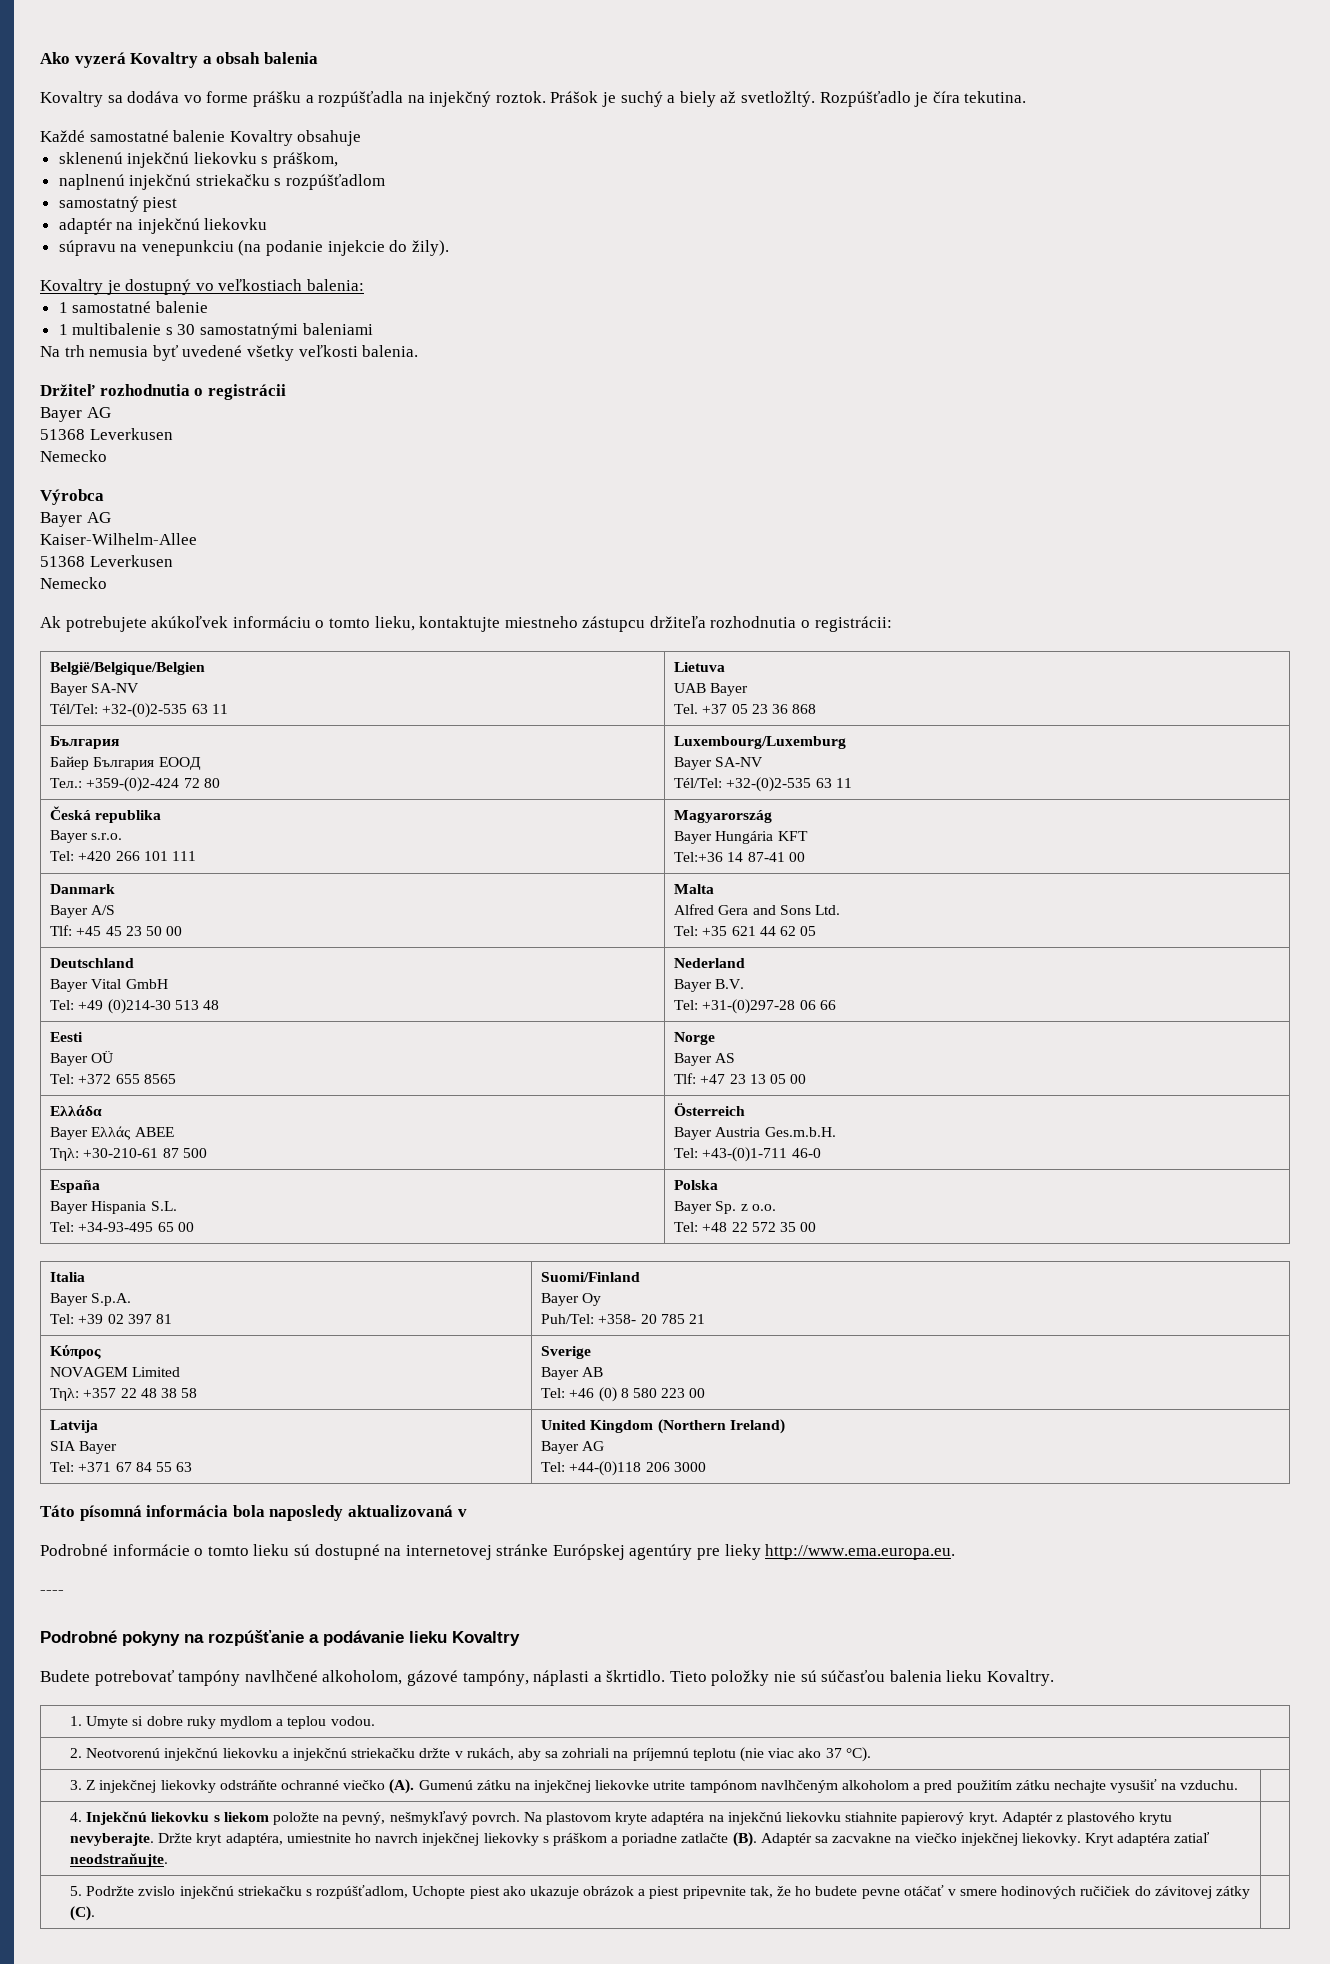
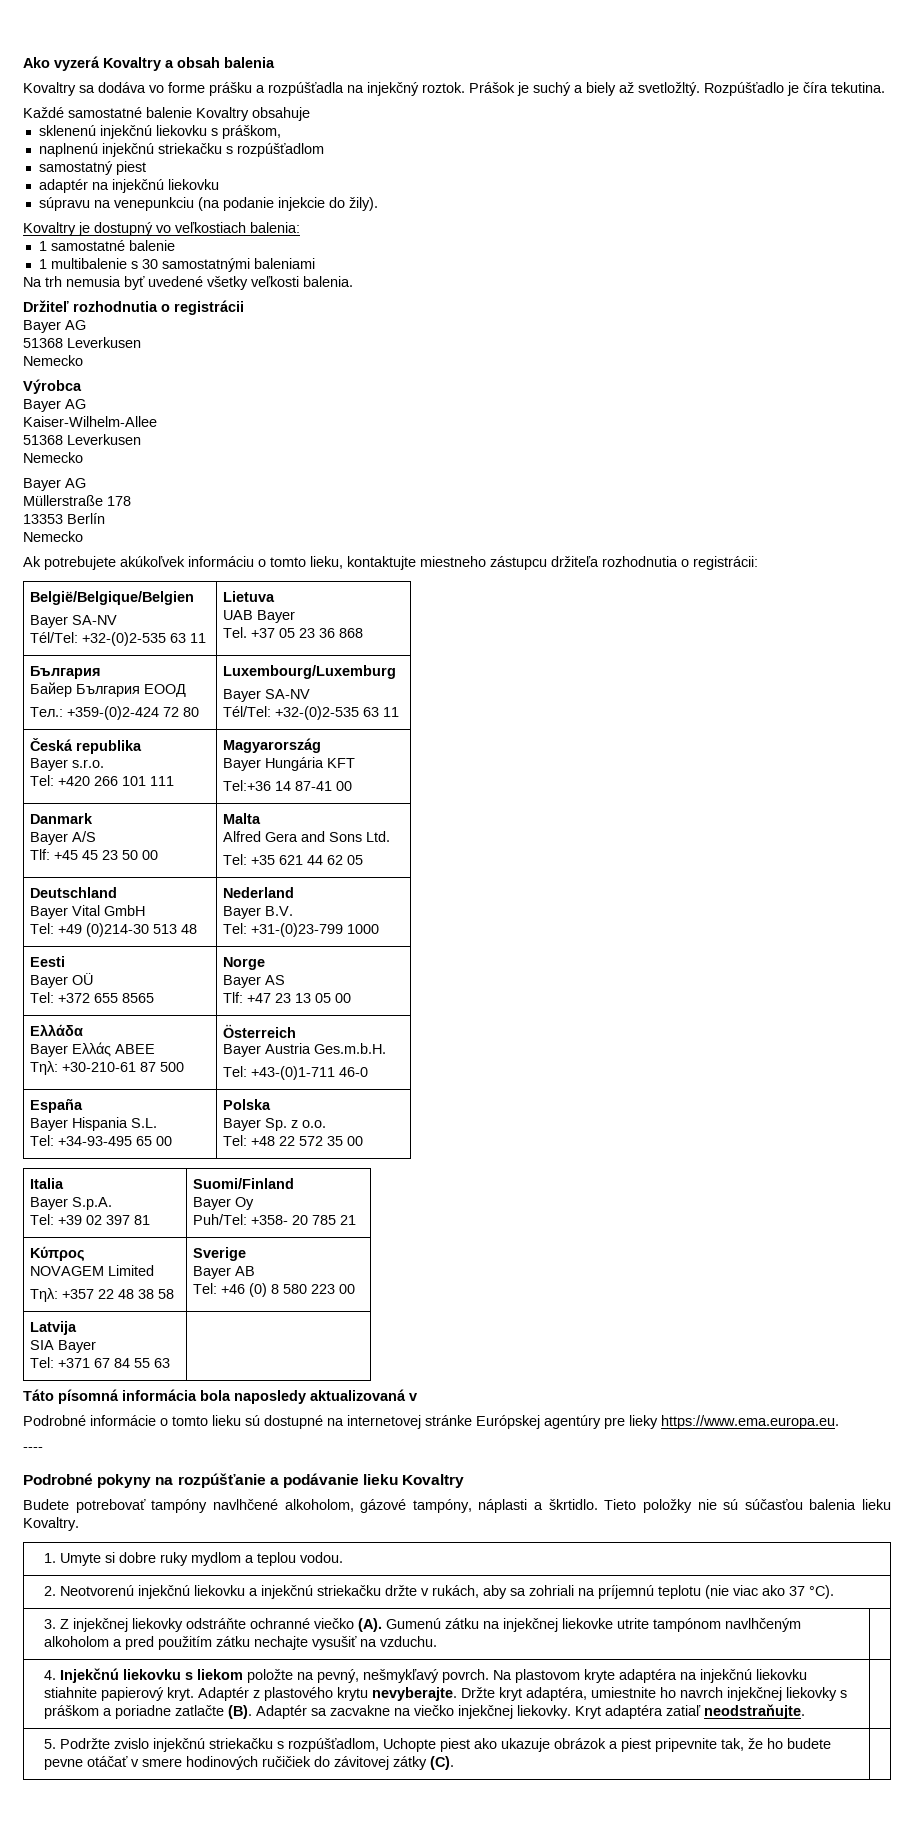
(107, 583) none -> [23,478,86,491] [23,495,131,506] [23,513,105,524] [23,531,83,542] // Bayer AG // Müllerstraße 178 // 13353 Berlín // Nemecko
[702,999,836,1014] +31-(0)297-28 06 66 -> [250,923,379,937] +31-(0)23-799 1000
[541,1419,785,1434] [541,1441,605,1454] [541,1461,706,1476] United Kingdom (Northern Ireland) // Bayer AG // Tel: +44-(0)118 206 3000 -> (170, 1363) none
[765,1544,956,1560] http://www.ema.europa.eu. -> [661,1415,839,1429] https://www.ema.europa.eu.

